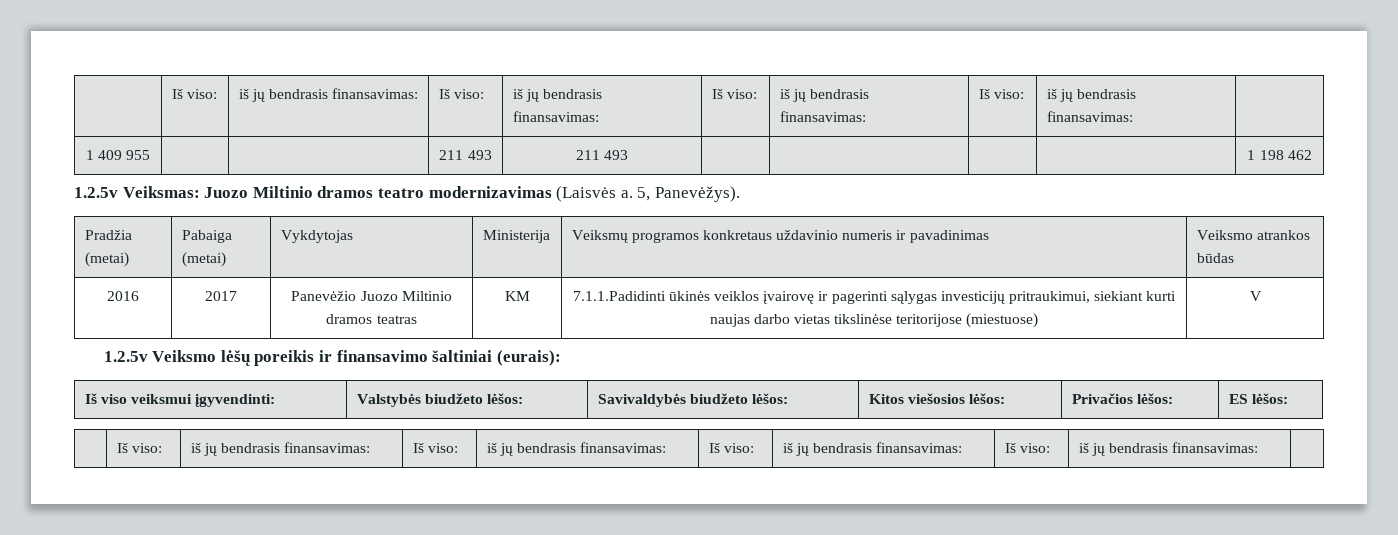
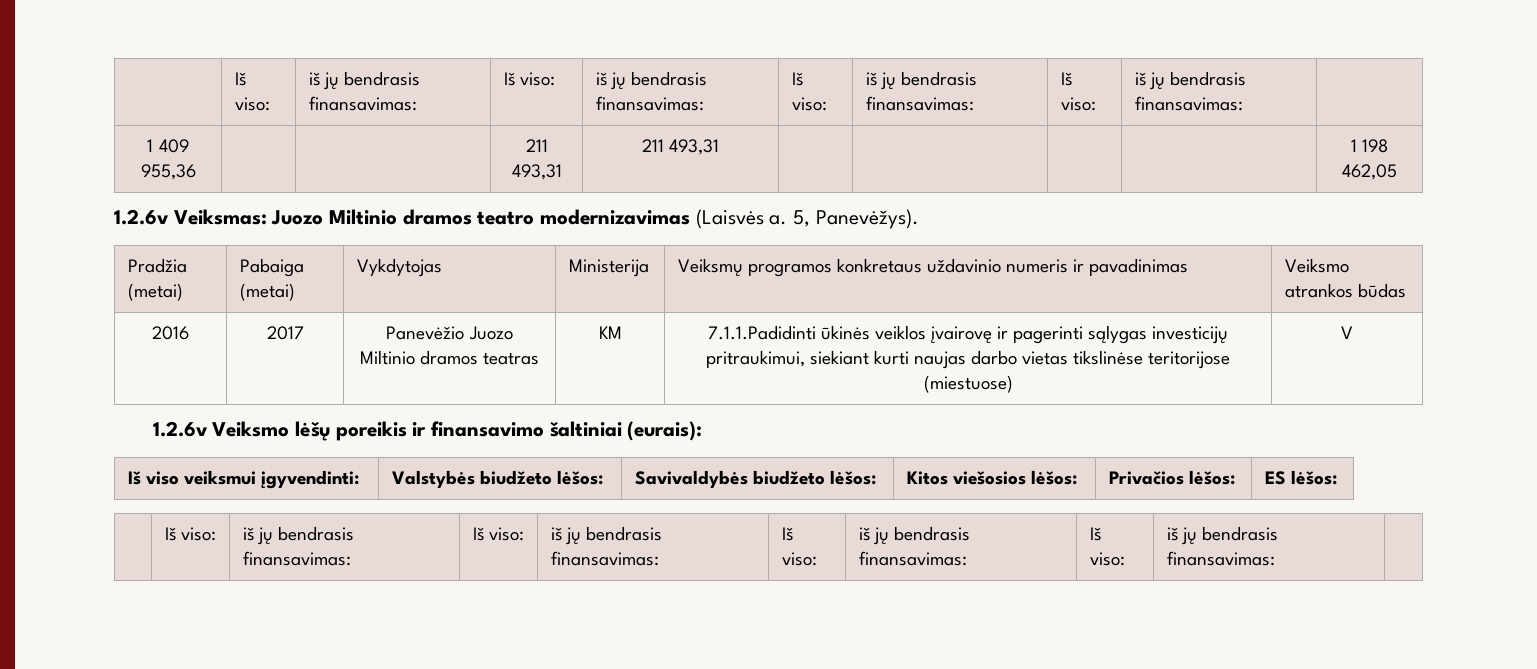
[126,150,151,160] [439,150,492,160] [575,150,629,160] 955 | | | 211 493 | 211 493 -> [140,164,196,180] [525,139,548,152] [511,164,562,180] [641,139,720,155] 955,36 | | | 211 493,31 | 211 493,31
[1287,150,1312,160] [74,187,118,198] 462 // 1.2.5v -> [1342,164,1397,180] [114,209,169,225] 462,05 // 1.2.6v
[103,351,148,362] 1.2.5v -> [152,421,208,437] 1.2.6v

